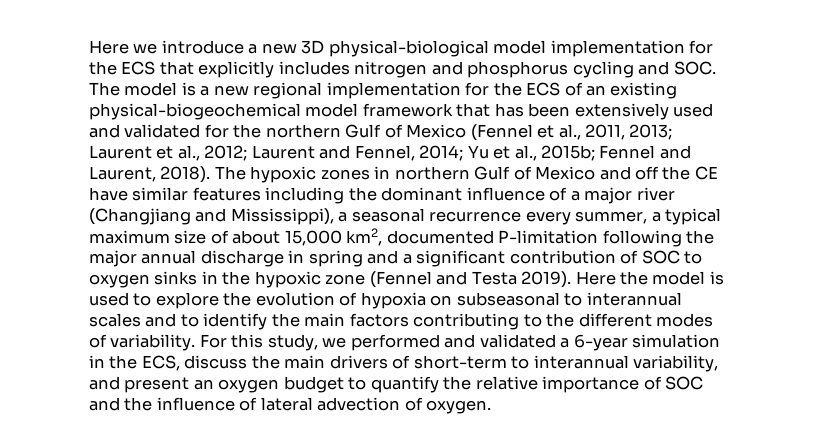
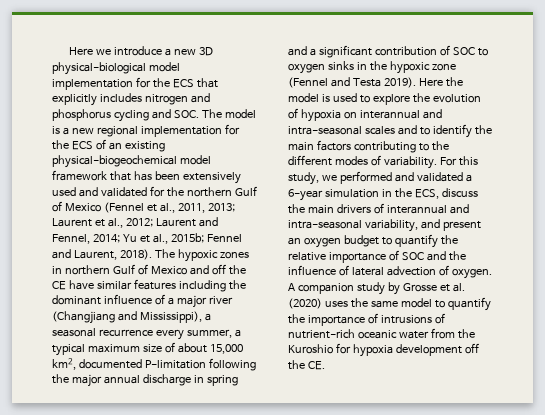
[456,292,682,306] subseasonal to interannual -> [359,109,442,119] [288,126,362,135] interannual and intra-seasonal
[413,355,629,369] short-term to interannual -> [386,204,469,214] [288,220,362,229] interannual and intra-seasonal
(492, 407) none -> [288,282,465,295] [288,297,491,311] [288,313,445,326] [288,328,475,339] [288,343,479,357] [288,360,325,370] A companion study by Grosse et al. (2020) uses the same model to quantify the importance of intrusions of nutrient-rich oceanic water from the Kuroshio for hypoxia development off the CE.

